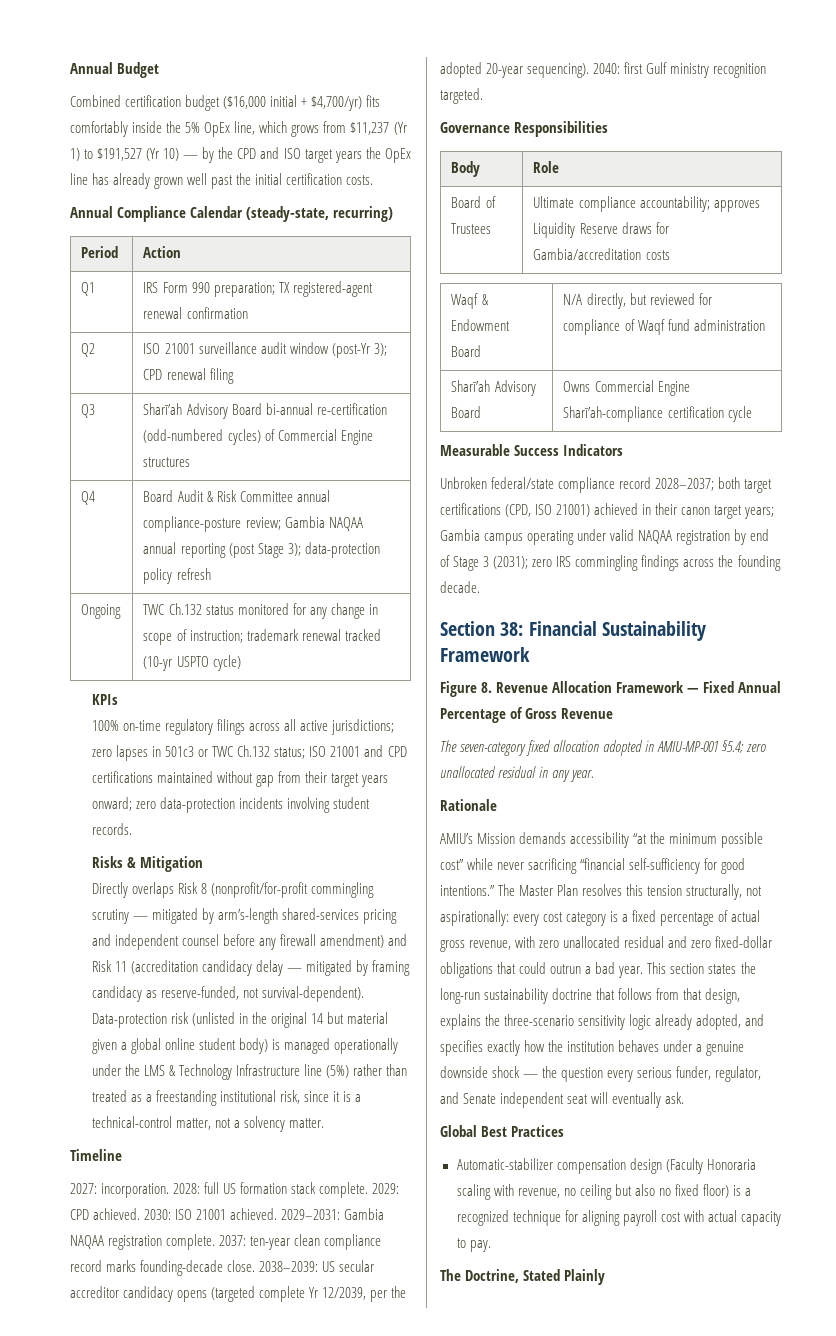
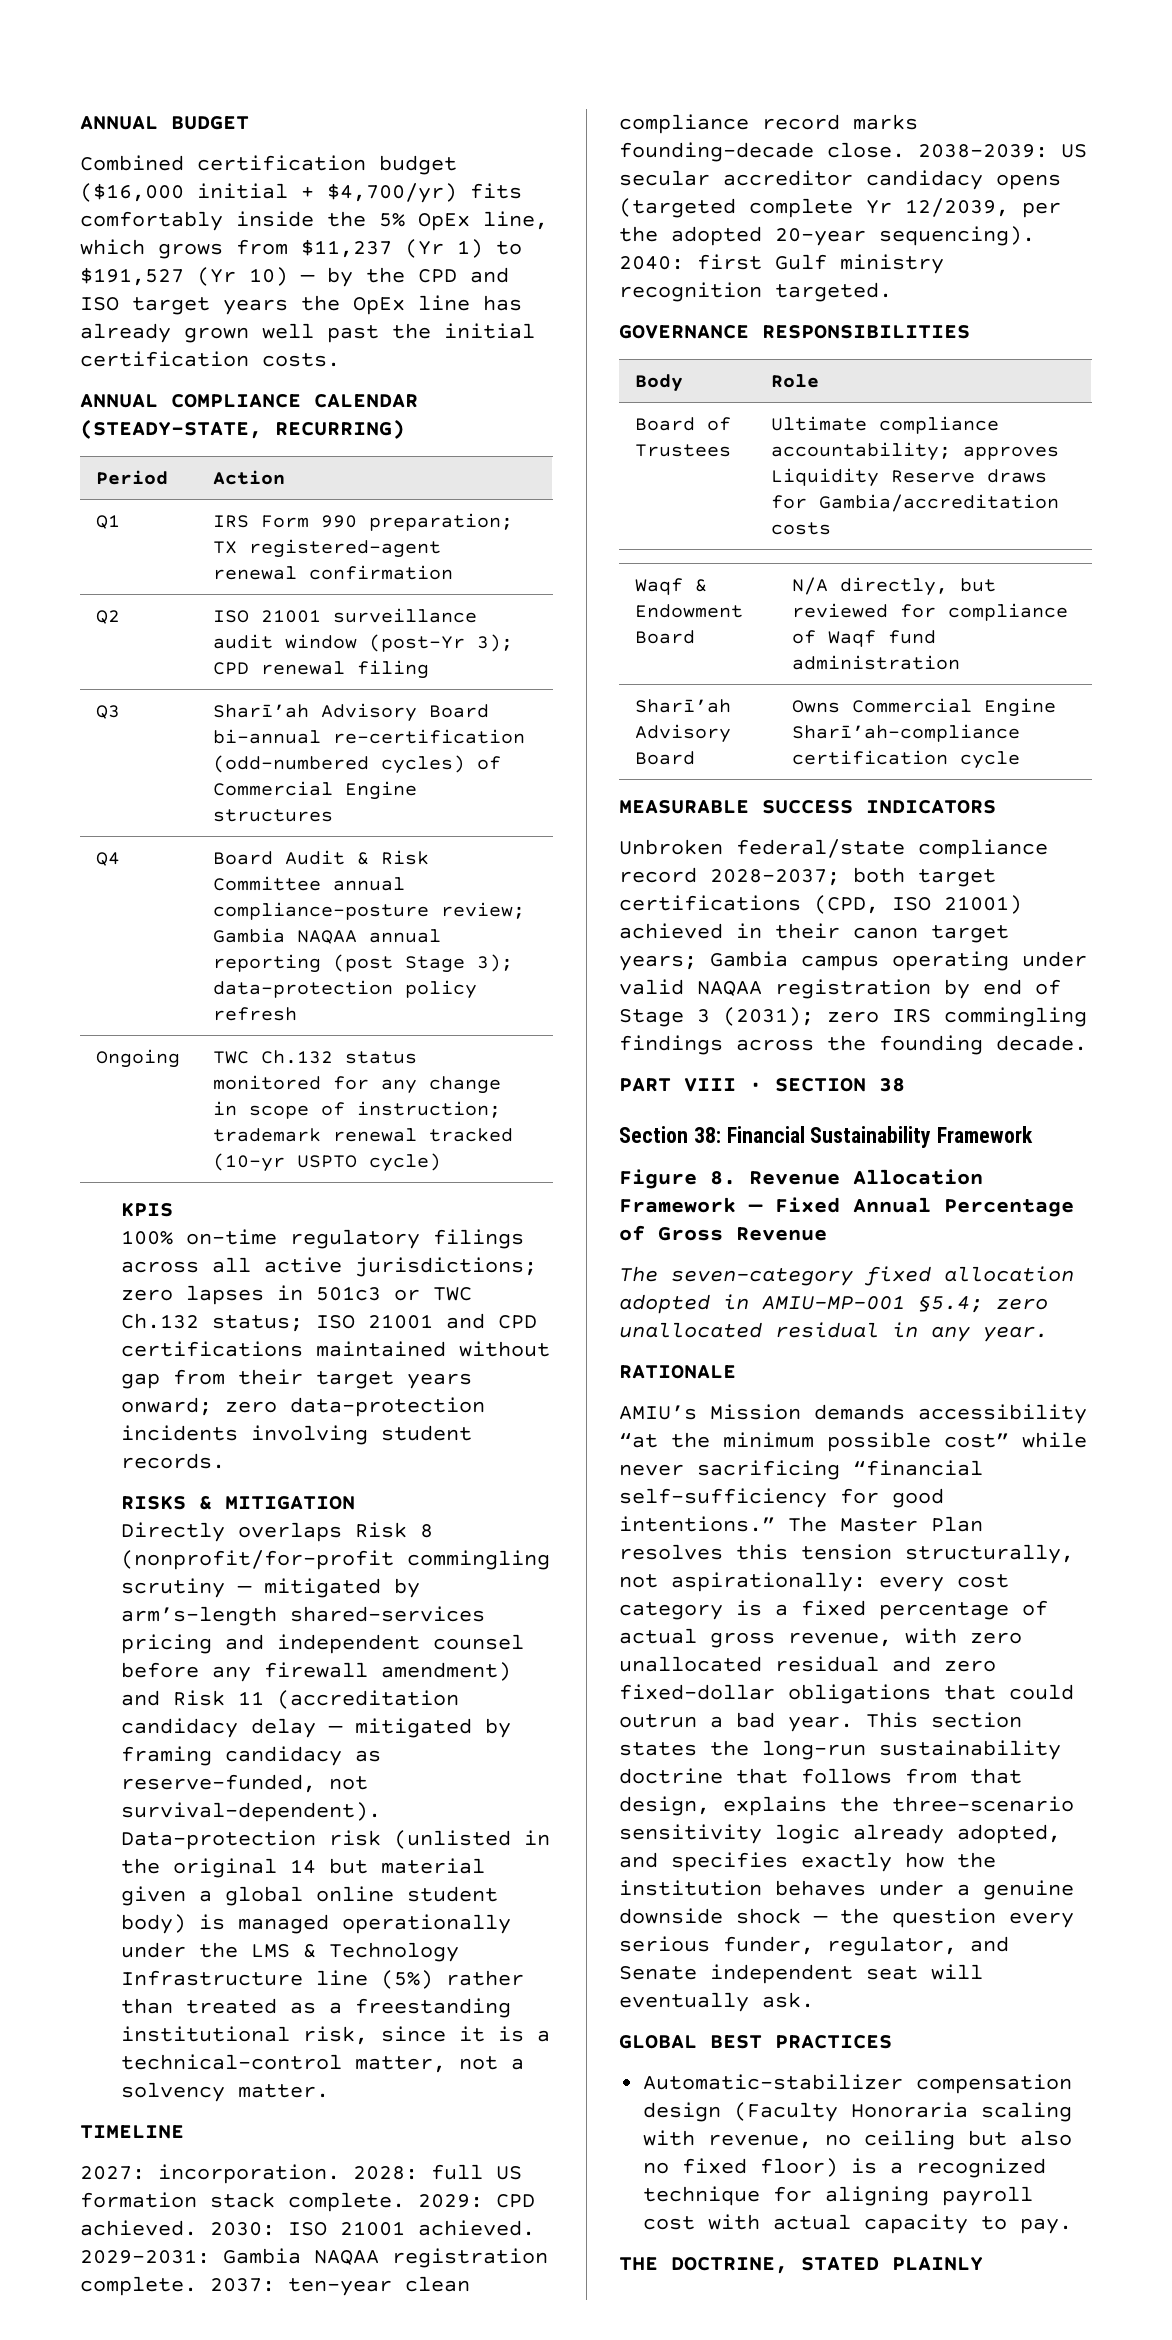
[70,62,160,78] Annual Budget -> [80,116,249,130] ANNUAL BUDGET
[70,206,394,222] Annual Compliance Calendar (steady-state, recurring) -> [80,394,418,408] [80,419,405,439] ANNUAL COMPLIANCE CALENDAR (STEADY-STATE, RECURRING)
[91,694,118,705] KPIs -> [121,1202,174,1217] KPIS
[91,856,204,872] Risks & Mitigation -> [121,1495,356,1510] RISKS & MITIGATION
[70,1149,122,1161] Timeline -> [80,2125,184,2139] TIMELINE
[440,121,609,137] Governance Responsibilities -> [619,325,970,339] GOVERNANCE RESPONSIBILITIES
[440,444,624,456] Measurable Success Indicators -> [619,800,996,814] MEASURABLE SUCCESS INDICATORS
(480, 587) none -> [619,1078,905,1092] // PART VIII · SECTION 38
[440,799,497,811] Rationale -> [619,1365,736,1379] RATIONALE
[440,1125,565,1137] Global Best Practices -> [619,2035,892,2049] GLOBAL BEST PRACTICES
[440,1269,606,1285] The Doctrine, Stated Plainly -> [619,2257,983,2274] THE DOCTRINE, STATED PLAINLY

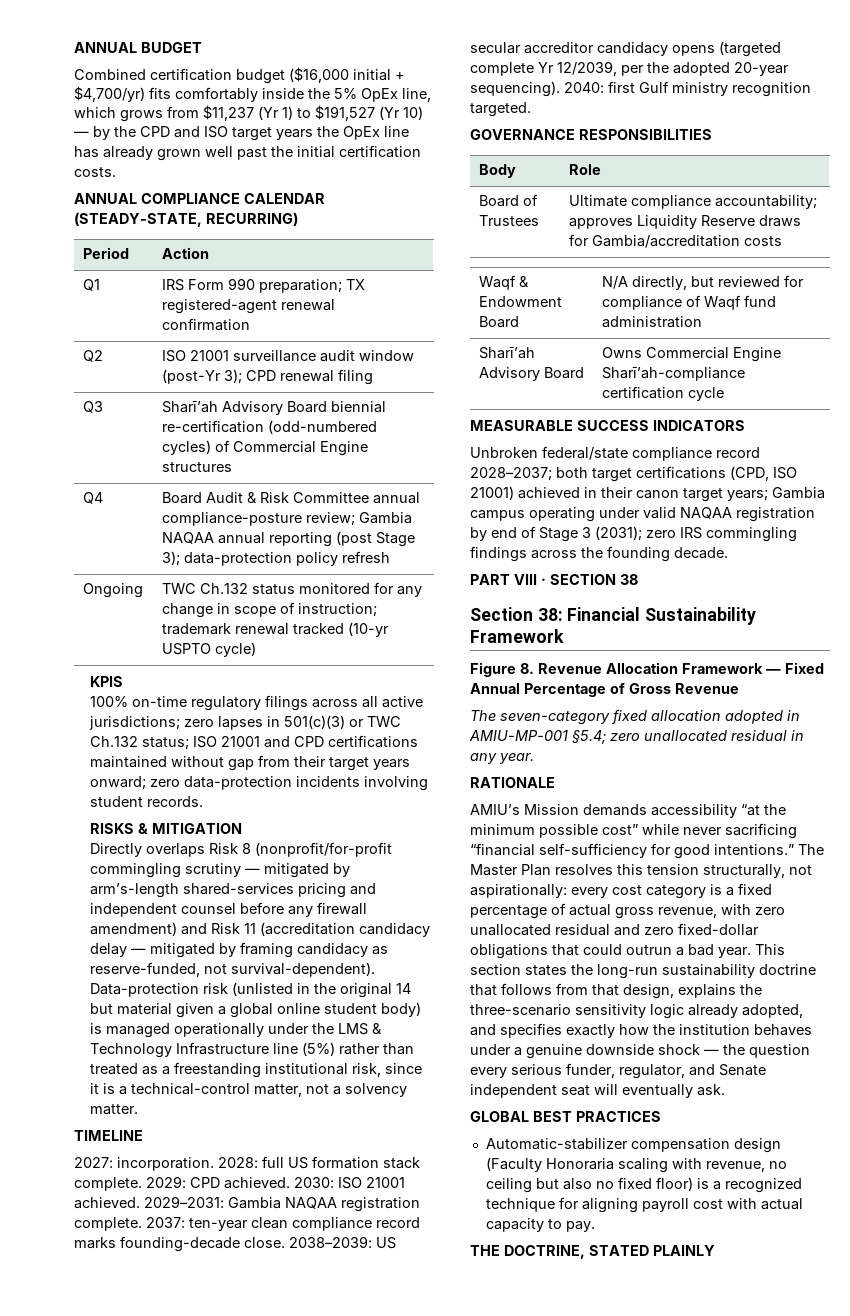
[213,729,322,744] bi-annual -> [331,401,387,413] biennial
[316,1286,382,1301] 501c3 -> [284,715,346,729] 501(c)(3)

